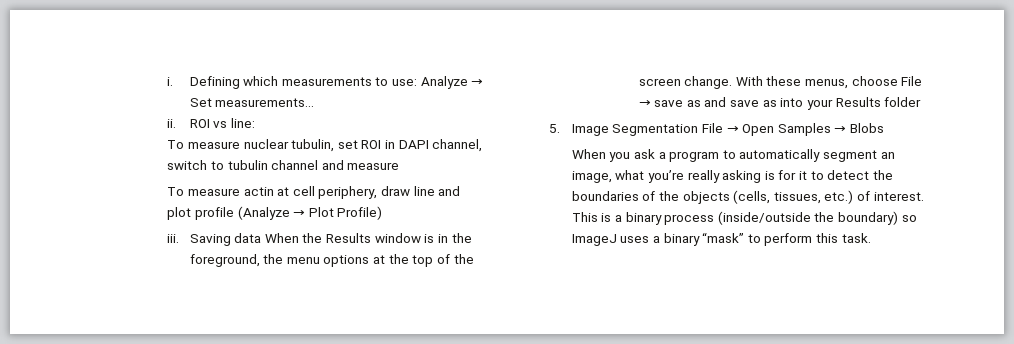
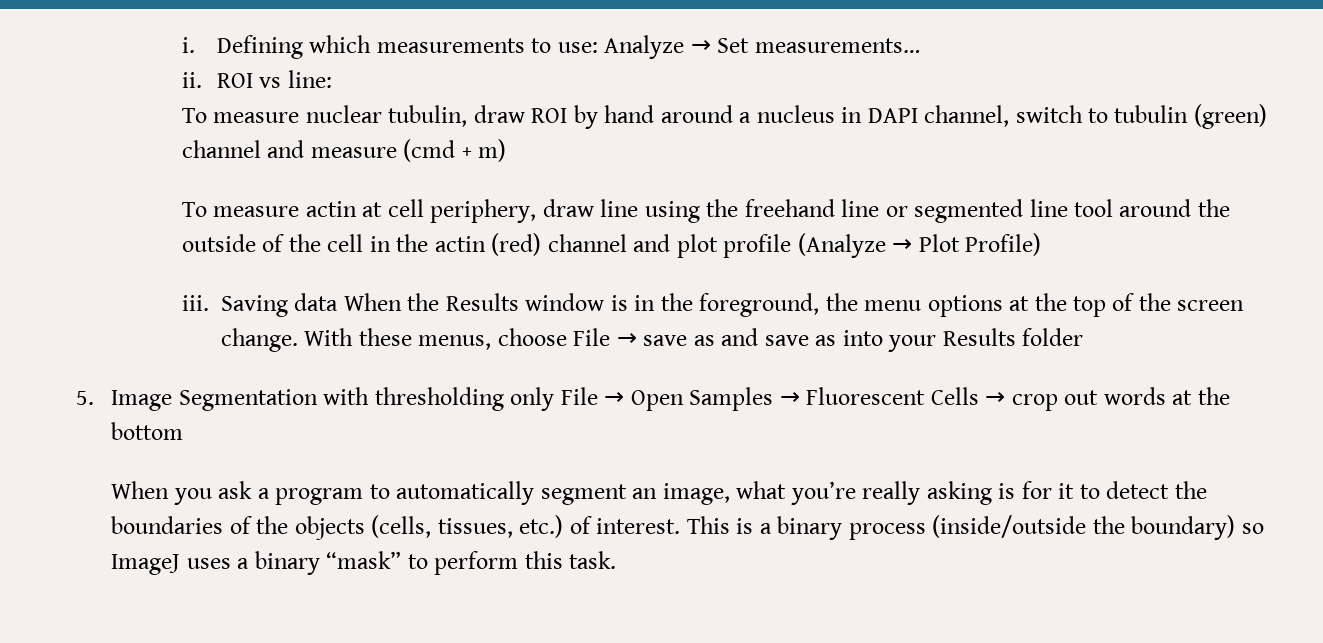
[337,140,382,149] set ROI -> [473,105,835,129] draw ROI by hand around a nucleus
(268, 165) none -> [1193,104,1267,129] (green)
(400, 166) none -> [403,139,507,162] (cmd + m)
(435, 191) none -> [644,199,1230,223] [181,233,627,256] using the freehand line or segmented line tool around the outside of the cell in the actin (red) channel
(699, 130) none -> [323,387,555,411] with thresholding only
[850,123,885,133] Blobs -> [806,387,1230,411] [111,422,184,440] Fluorescent Cells → crop out words at the bottom

